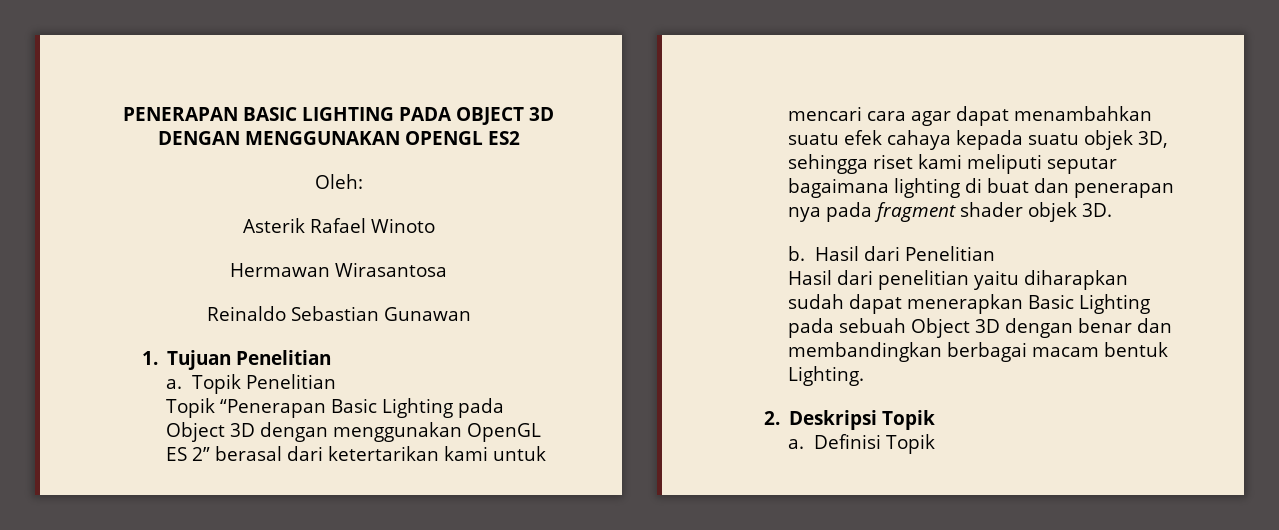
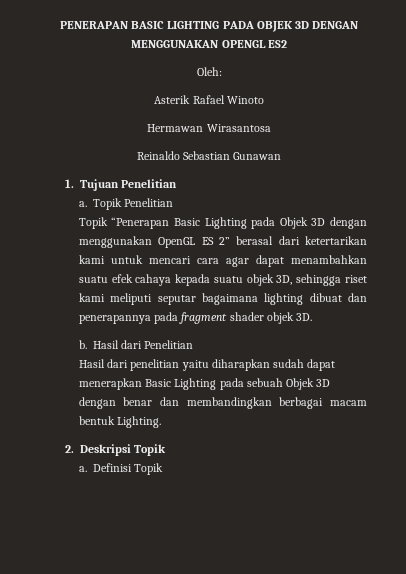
[455,107,524,125] OBJECT -> [256,21,293,32] OBJEK
[166,422,226,442] Object -> [279,217,308,229] Objek
[965,178,1175,198] [788,207,822,222] di buat dan penerapan nya -> [309,293,367,302] [78,315,151,324] dibuat dan penerapannya
[911,318,971,338] Object -> [286,378,315,390] Objek

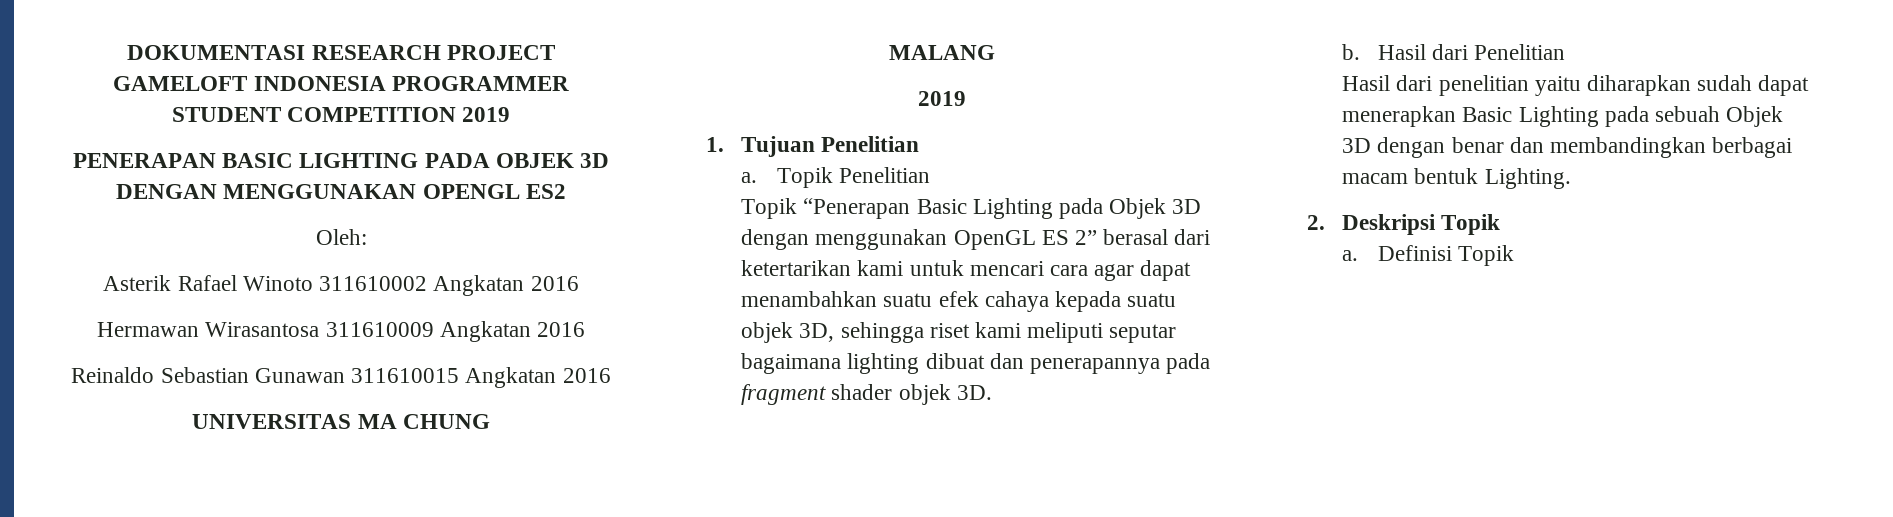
(59, 25) none -> [127,45,555,60] [113,76,569,91] [171,107,511,122] DOKUMENTASI RESEARCH PROJECT GAMELOFT INDONESIA PROGRAMMER STUDENT COMPETITION 2019 //
(264, 100) none -> [319,275,579,296] 311610002 Angkatan 2016
(271, 128) none -> [325,321,585,342] 311610009 Angkatan 2016
(282, 156) none -> [351,367,611,388] [192,414,490,429] [889,45,995,60] [918,91,966,106] 311610015 Angkatan 2016 // UNIVERSITAS MA CHUNG // MALANG // 2019

